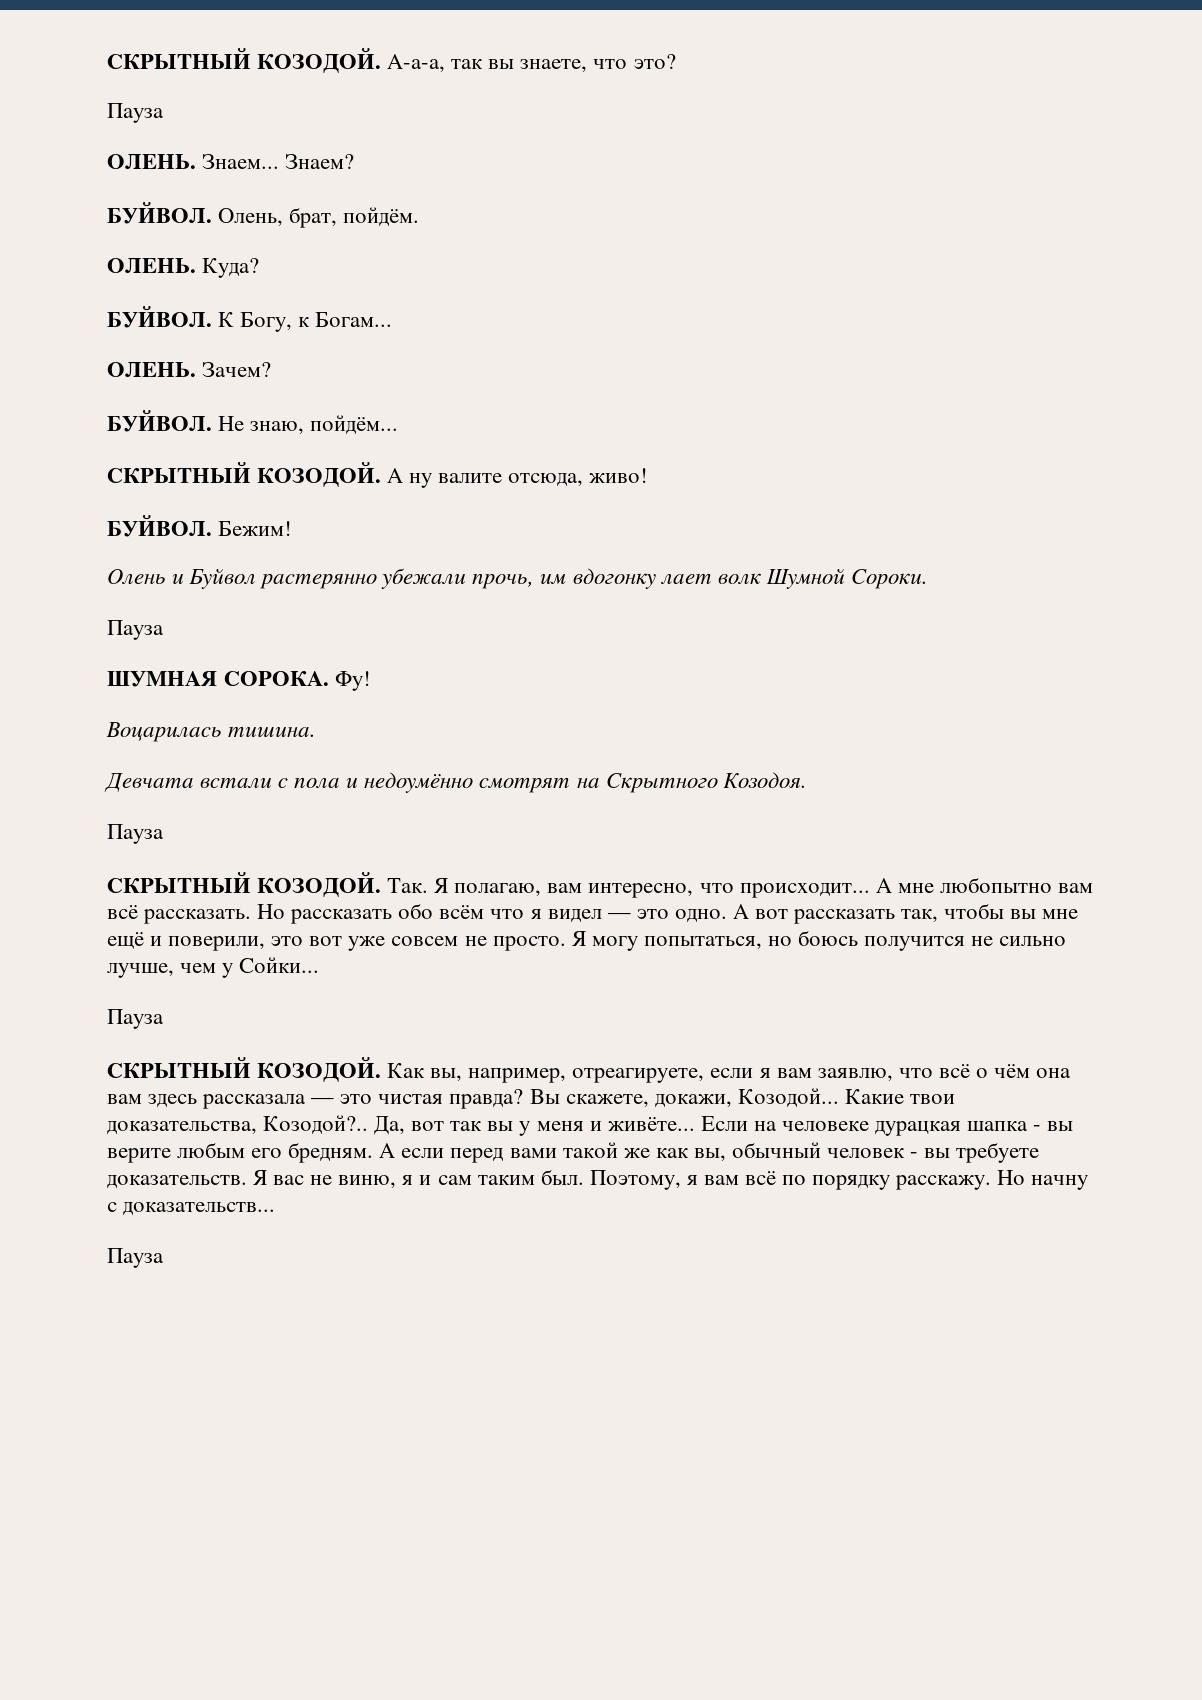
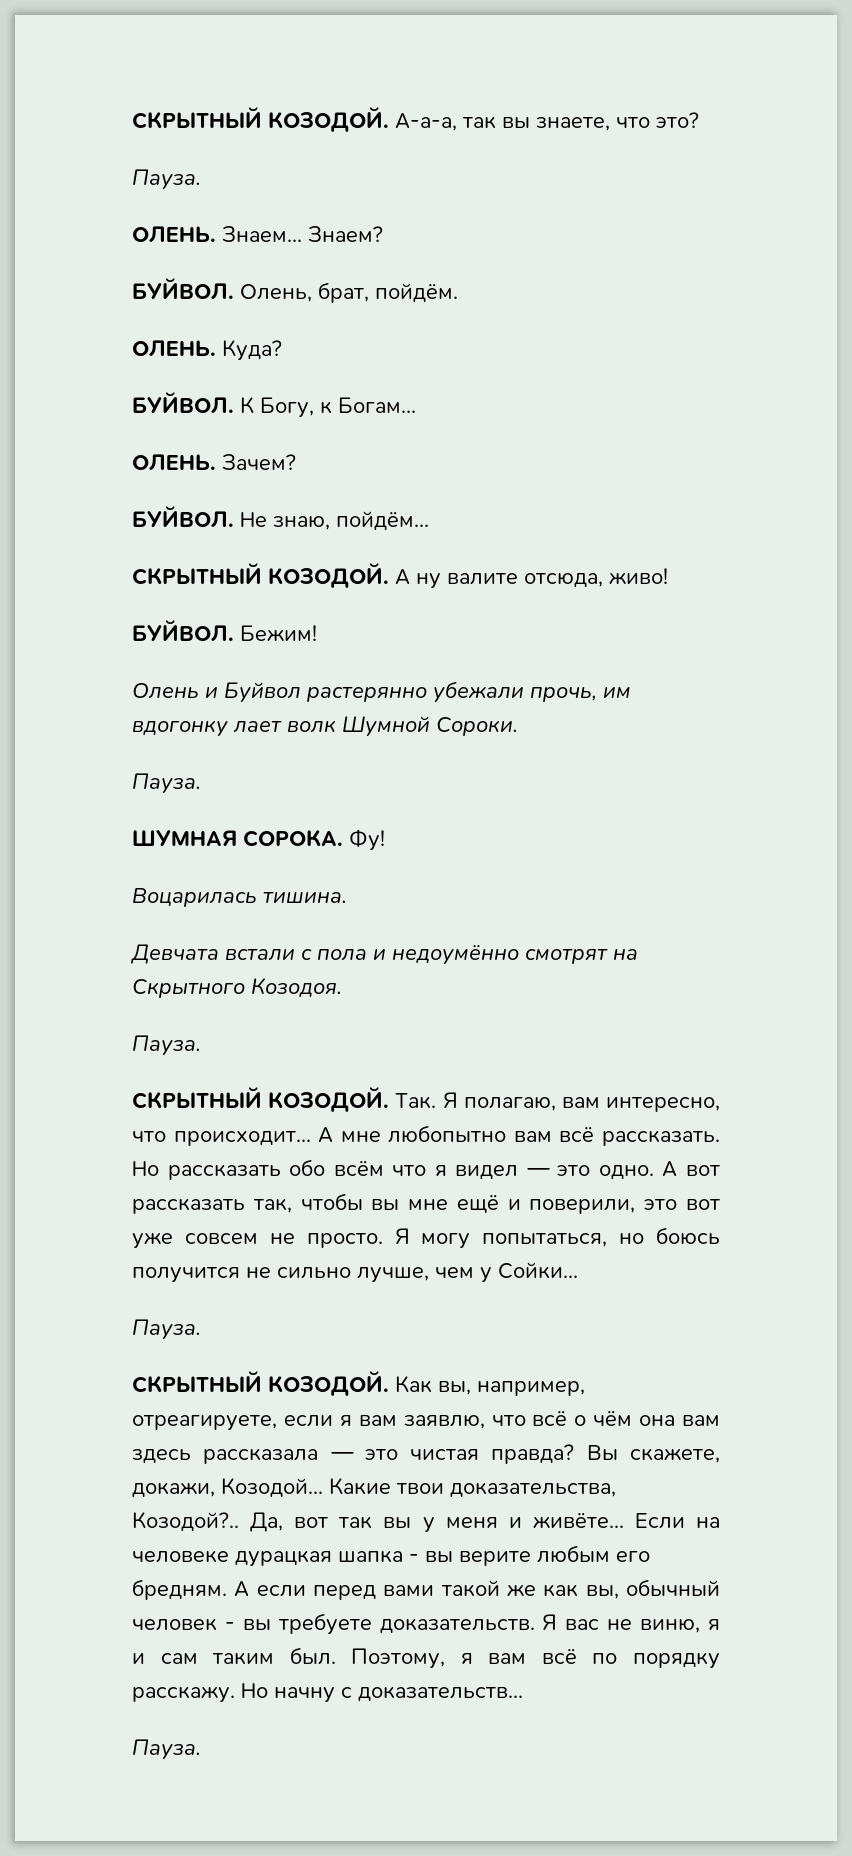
[107,103,164,123] Пауза -> [132,169,201,190] Пауза.
[107,620,164,640] Пауза -> [132,773,201,794] Пауза.
[107,824,164,844] Пауза -> [132,1035,201,1056] Пауза.
[107,1009,164,1029] Пауза -> [132,1319,201,1340] Пауза.
[107,1248,164,1268] Пауза -> [132,1739,201,1760] Пауза.

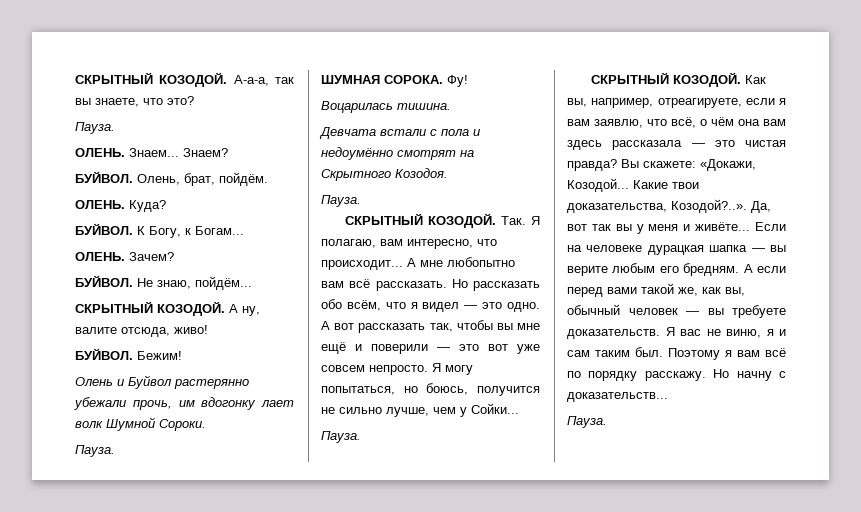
[416,573,441,589] ну -> [242,306,260,316] ну,
[333,1161,384,1176] всём -> [346,300,381,311] всём,
[529,1199,636,1214] поверили, -> [371,344,450,354] поверили —
[269,1233,383,1248] не просто. -> [369,365,428,375] непросто.
[656,1227,720,1244] боюсь -> [426,383,469,395] боюсь,
[532,1411,568,1426] всё -> [671,117,696,128] всё,
[630,1448,720,1463] [132,1482,215,1498] скажете, докажи, -> [643,159,756,171] скажете: «Докажи,
[132,1511,239,1532] Козодой?.. -> [671,199,747,213] Козодой?..».
[409,1554,419,1562] - -> [751,248,765,252] —
[507,1584,536,1597] же -> [678,287,698,296] же,
[224,1622,235,1630] - -> [686,311,699,315] —
[351,1648,446,1669] Поэтому, -> [668,348,720,360] Поэтому

